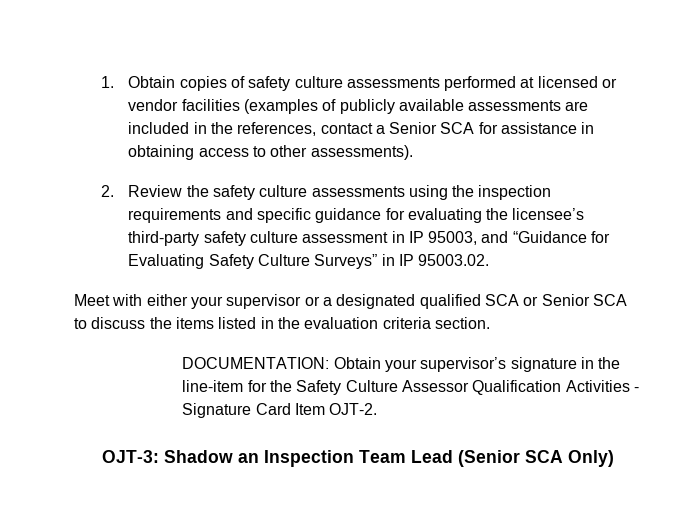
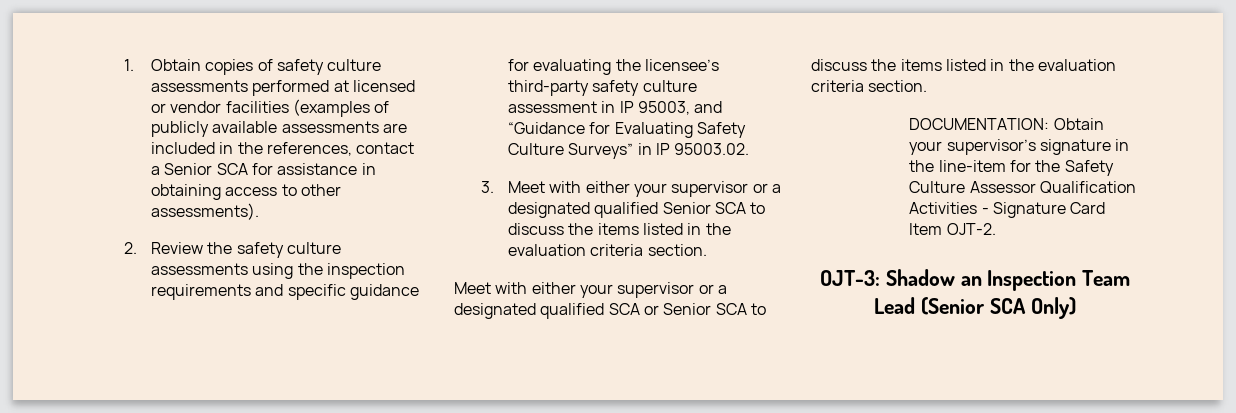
(490, 260) none -> [481,181,781,197] [508,202,766,218] [508,223,731,235] [508,244,707,256] // 3. Meet with either your supervisor or a designated qualified Senior SCA to discuss the items listed in the evaluation criteria section.

